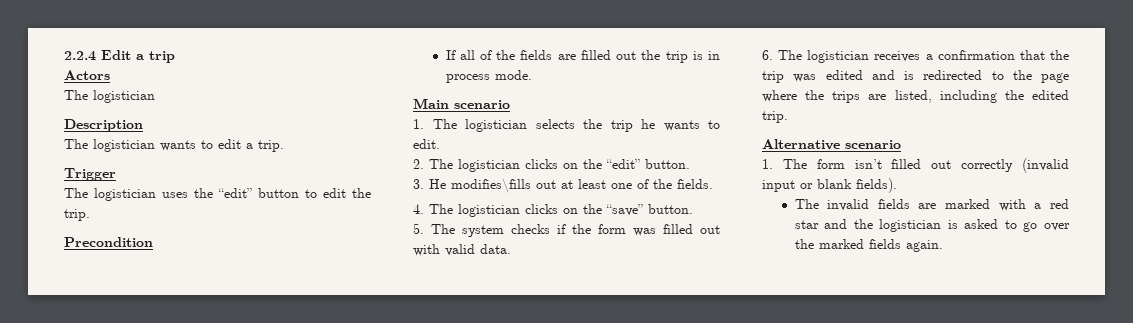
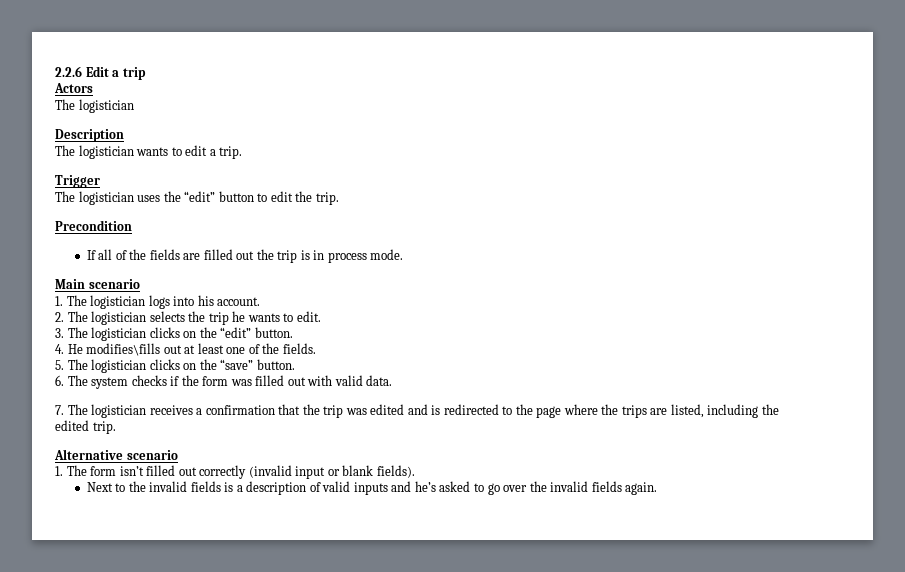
[64,51,96,61] 2.2.4 -> [55,66,82,77] 2.2.6
(527, 125) none -> [148,295,261,309] [55,311,147,325] logs into his account. // 2. The logistician
[413,159,424,169] 2. -> [55,328,64,338] 3.
[413,179,424,189] 3. -> [55,344,64,354] 4.
[413,204,424,214] 4. -> [55,360,64,370] 5.
[413,223,424,234] 5. -> [55,375,64,386] 6.
[762,50,773,60] 6. -> [55,405,64,415] 7.
[794,199,1069,211] [794,219,958,232] The invalid fields are marked with a red star and the logistician is -> [86,481,436,495] Next to the invalid fields is a description of valid inputs and he’s
[818,239,864,249] marked -> [550,481,589,492] invalid

